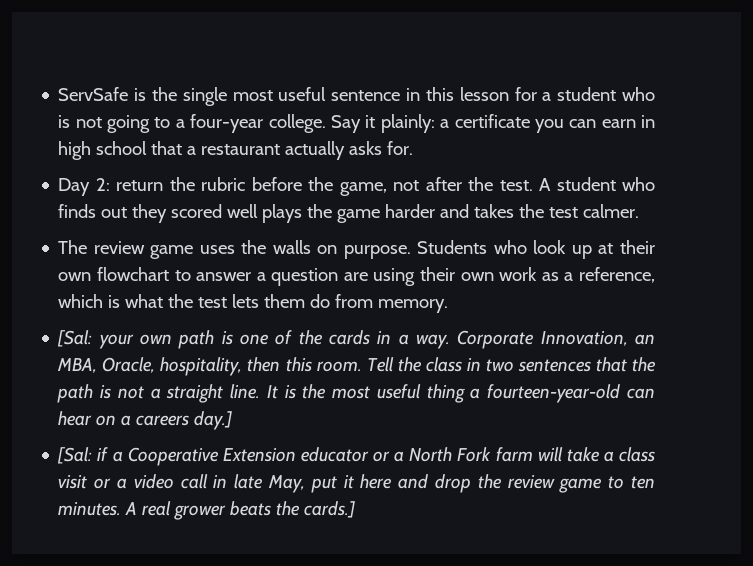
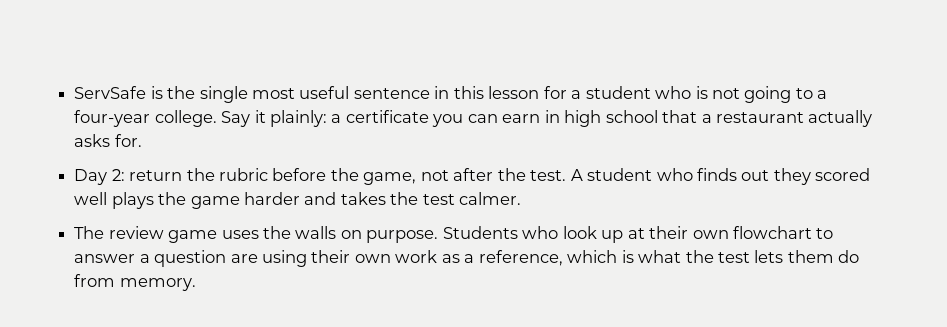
[57,330,655,349] [57,357,656,376] [57,384,656,403] [58,411,233,430] [57,447,655,466] [58,474,655,493] [58,501,356,520] // [Sal: your own path is one of the cards in a way. Corporate Innovation, an MBA, Oracle, hospitality, then this room. Tell the class in two sentences that the path is not a straight line. It is the most useful thing a fourteen-year-old can hear on a careers day.] // [Sal: if a Cooperative Extension educator or a North Fork farm will take a class visit or a video call in late May, put it here and drop the review game to ten minutes. A real grower beats the cards.] -> (196, 284) none

